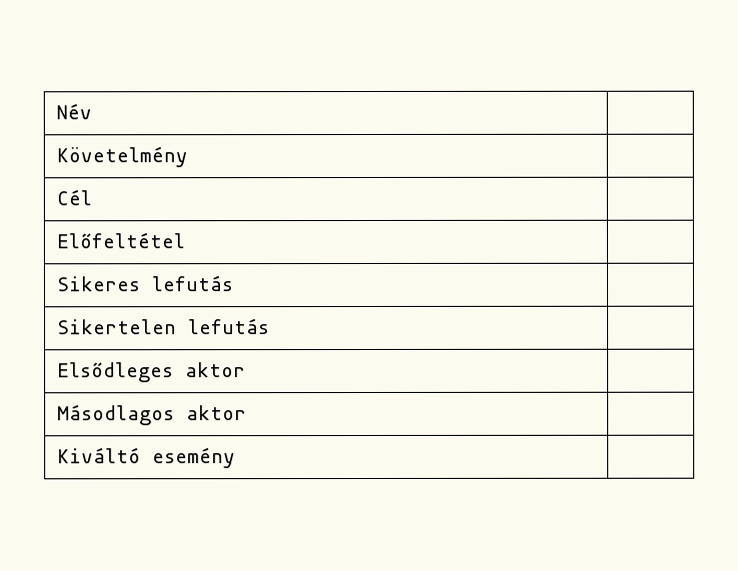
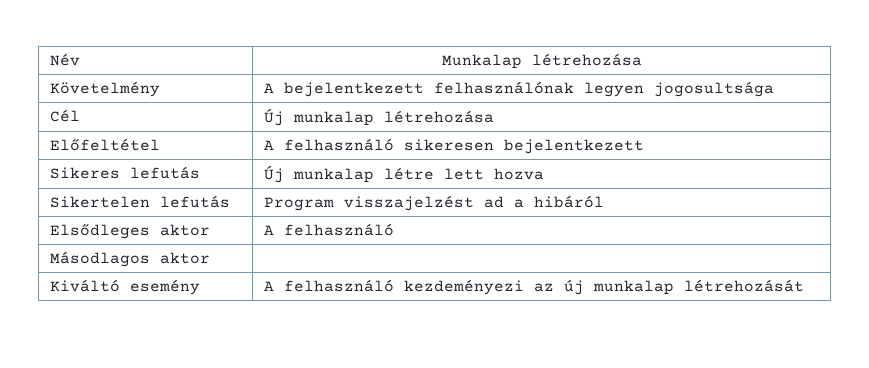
(92, 111) none -> [441,53,642,69] Munkalap létrehozása
[55,189,92,206] [55,232,185,249] [55,275,234,292] [56,318,270,335] // Cél | // Előfeltétel | // Sikeres lefutás | // Sikertelen lefutás | -> [263,81,774,97] [49,109,80,122] [263,108,494,126] [49,138,160,151] [263,138,644,154] [49,166,200,179] [263,165,544,183] [49,195,230,208] [263,195,604,211] A bejelentkezett felhasználónak legyen jogosultsága // Cél | Új munkalap létrehozása // Előfeltétel | A felhasználó sikeresen bejelentkezett // Sikeres lefutás | Új munkalap létre lett hozva // Sikertelen lefutás | Program visszajelzést ad a hibáról
(246, 370) none -> [263,223,394,236] A felhasználó
(236, 458) none -> [263,279,804,295] A felhasználó kezdeményezi az új munkalap létrehozását

